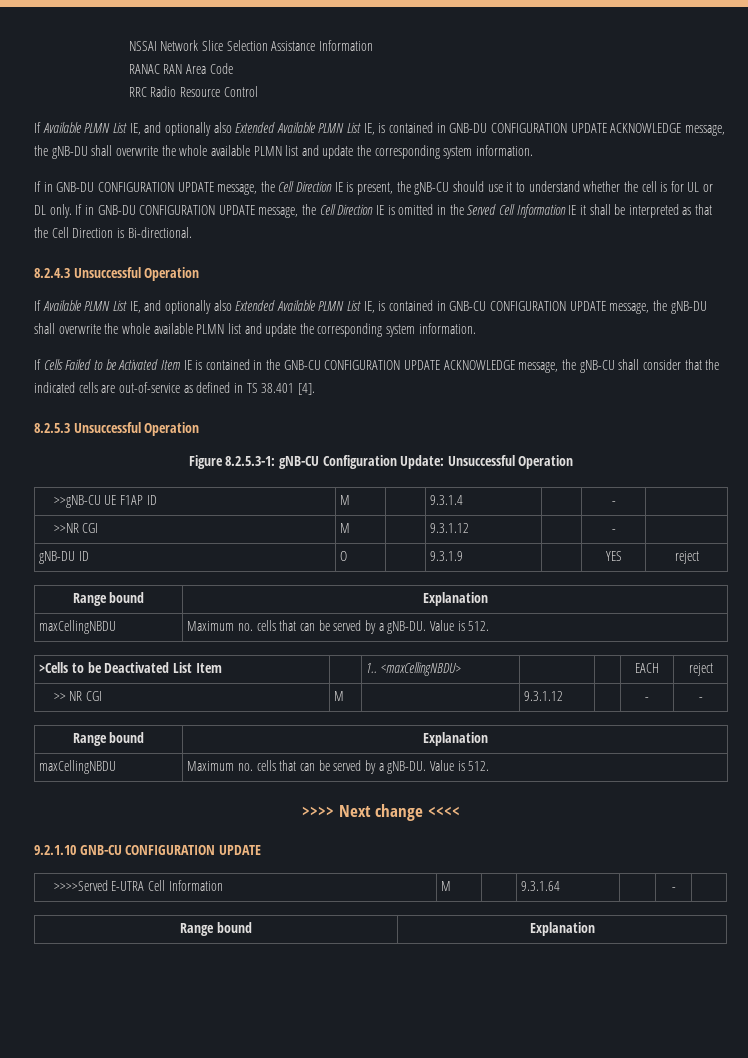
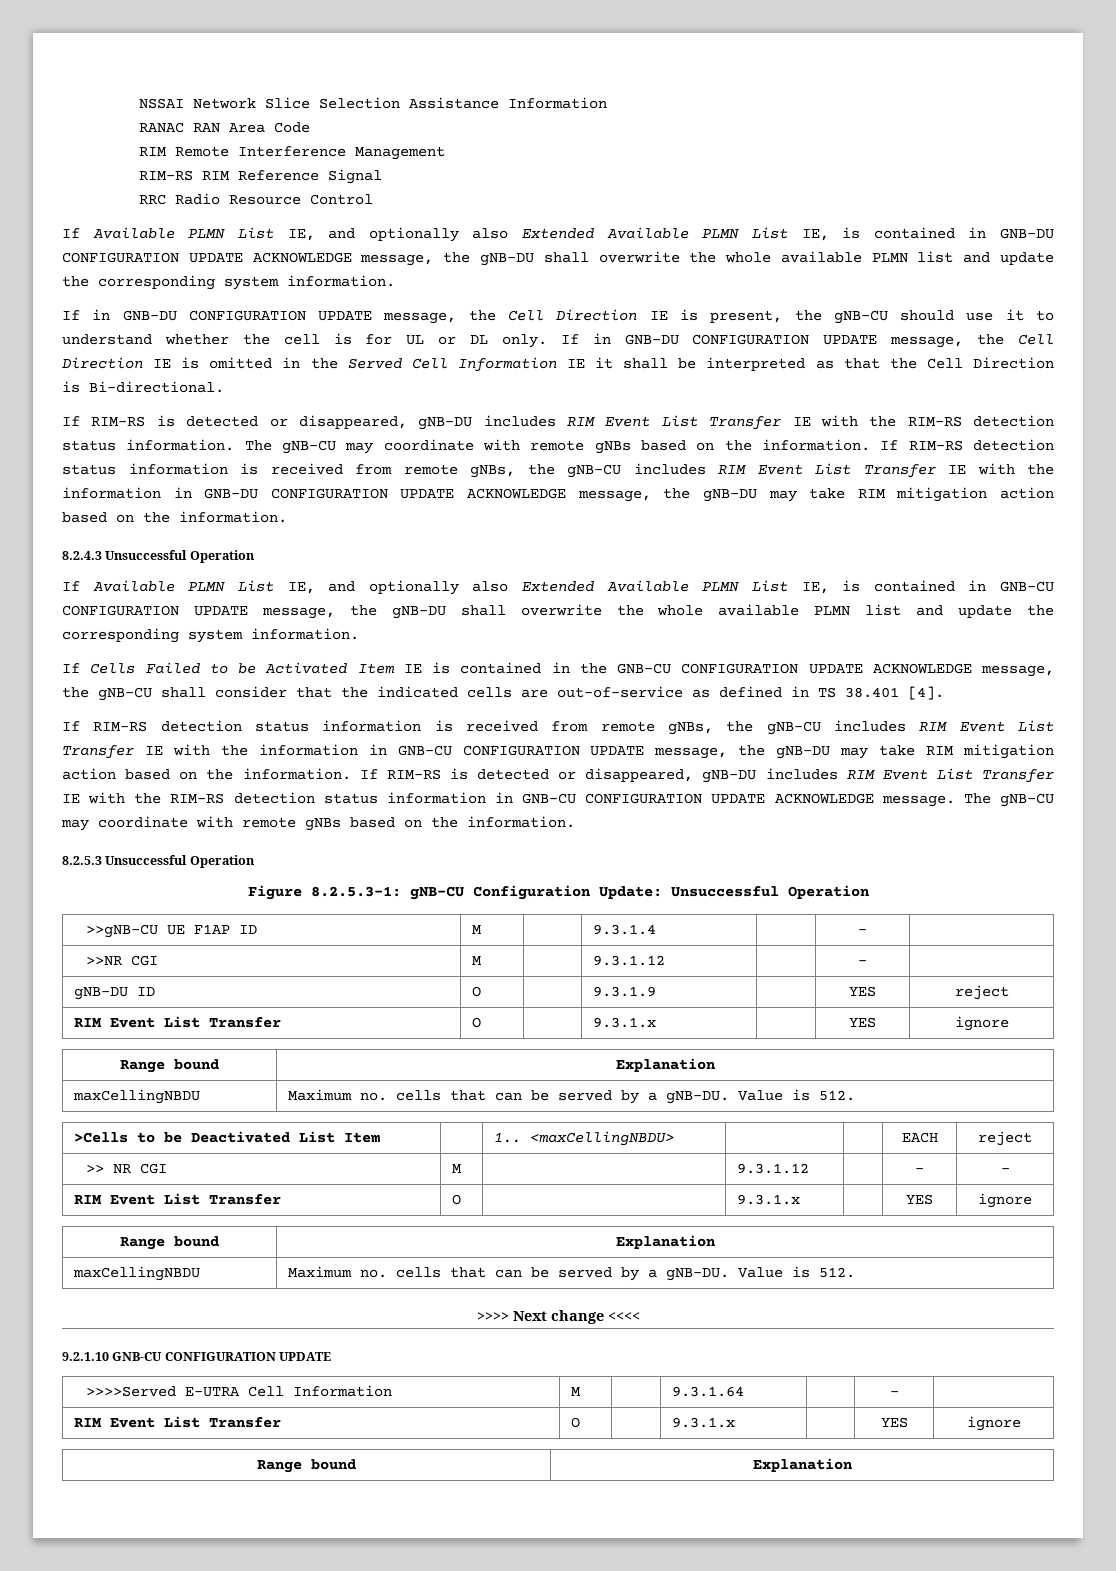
(233, 68) none -> [138,146,445,160] [138,169,382,184] // RIM Remote Interference Management // RIM-RS RIM Reference Signal
(192, 232) none -> [62,415,1054,430] [62,439,1055,454] [62,463,1054,478] [62,487,1055,502] [62,511,287,523] // If RIM-RS is detected or disappeared, gNB-DU includes RIM Event List Transfer IE with the RIM-RS detection status information. The gNB-CU may coordinate with remote gNBs based on the information. If RIM-RS detection status information is received from remote gNBs, the gNB-CU includes RIM Event List Transfer IE with the information in GNB-DU CONFIGURATION UPDATE ACKNOWLEDGE message, the gNB-DU may take RIM mitigation action based on the information.
(315, 389) none -> [62,720,1055,735] [62,744,1054,759] [62,768,1054,783] [62,792,1054,807] [61,816,575,831] // If RIM-RS detection status information is received from remote gNBs, the gNB-CU includes RIM Event List Transfer IE with the information in GNB-CU CONFIGURATION UPDATE message, the gNB-DU may take RIM mitigation action based on the information. If RIM-RS is detected or disappeared, gNB-DU includes RIM Event List Transfer IE with the RIM-RS detection status information in GNB-CU CONFIGURATION UPDATE ACKNOWLEDGE message. The gNB-CU may coordinate with remote gNBs based on the information.
(699, 557) none -> [74,1016,282,1028] [472,1017,482,1028] [593,1017,657,1028] [849,1017,876,1028] [954,1016,1009,1031] // RIM Event List Transfer | O | | 9.3.1.x | | YES | ignore
(703, 699) none -> [74,1193,282,1205] [452,1194,462,1205] [737,1194,801,1205] [906,1194,933,1205] [978,1193,1032,1208] // RIM Event List Transfer | O | | 9.3.1.x | | YES | ignore
(676, 889) none -> [74,1416,282,1428] [571,1417,581,1428] [672,1417,736,1428] [880,1417,908,1428] [966,1416,1021,1431] // RIM Event List Transfer | O | | 9.3.1.x | | YES | ignore

